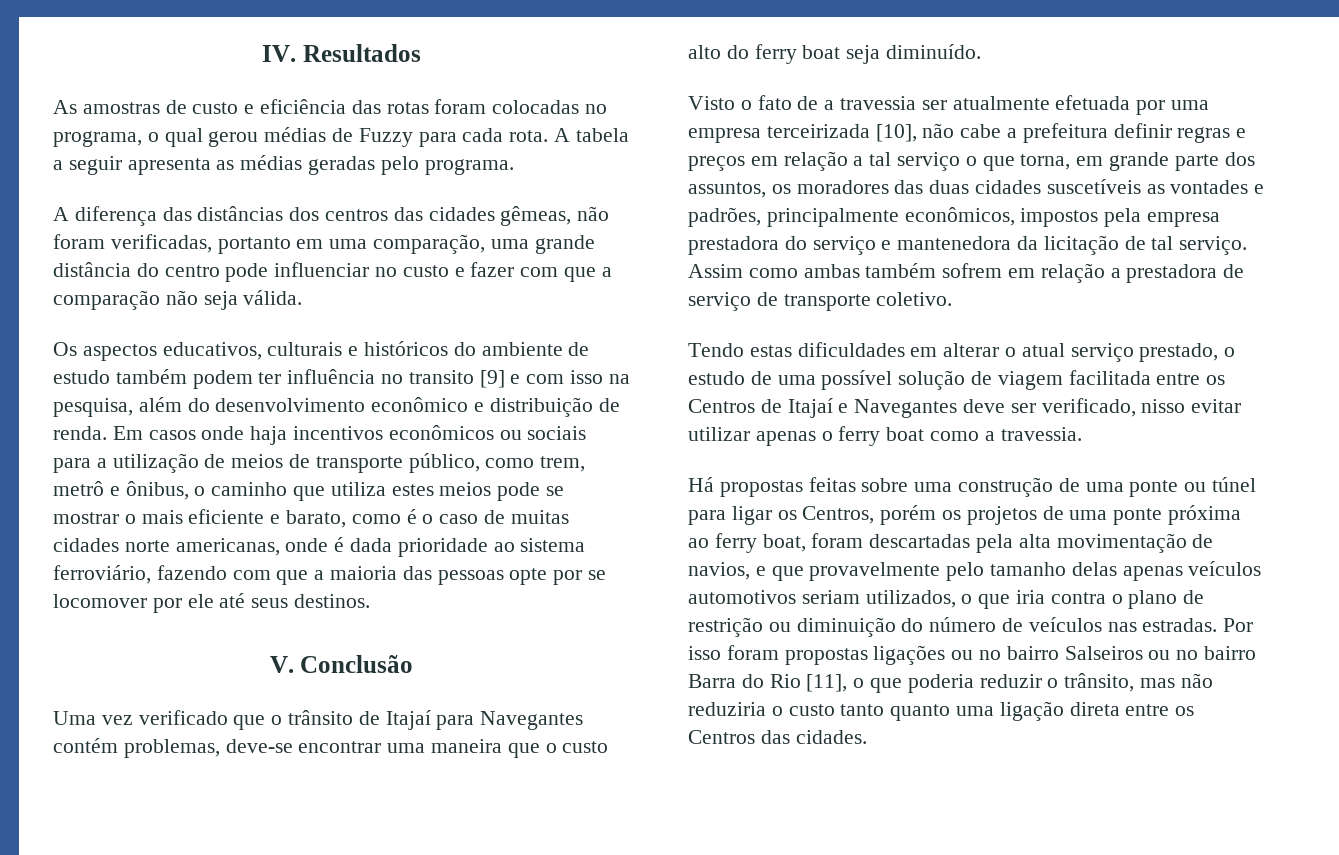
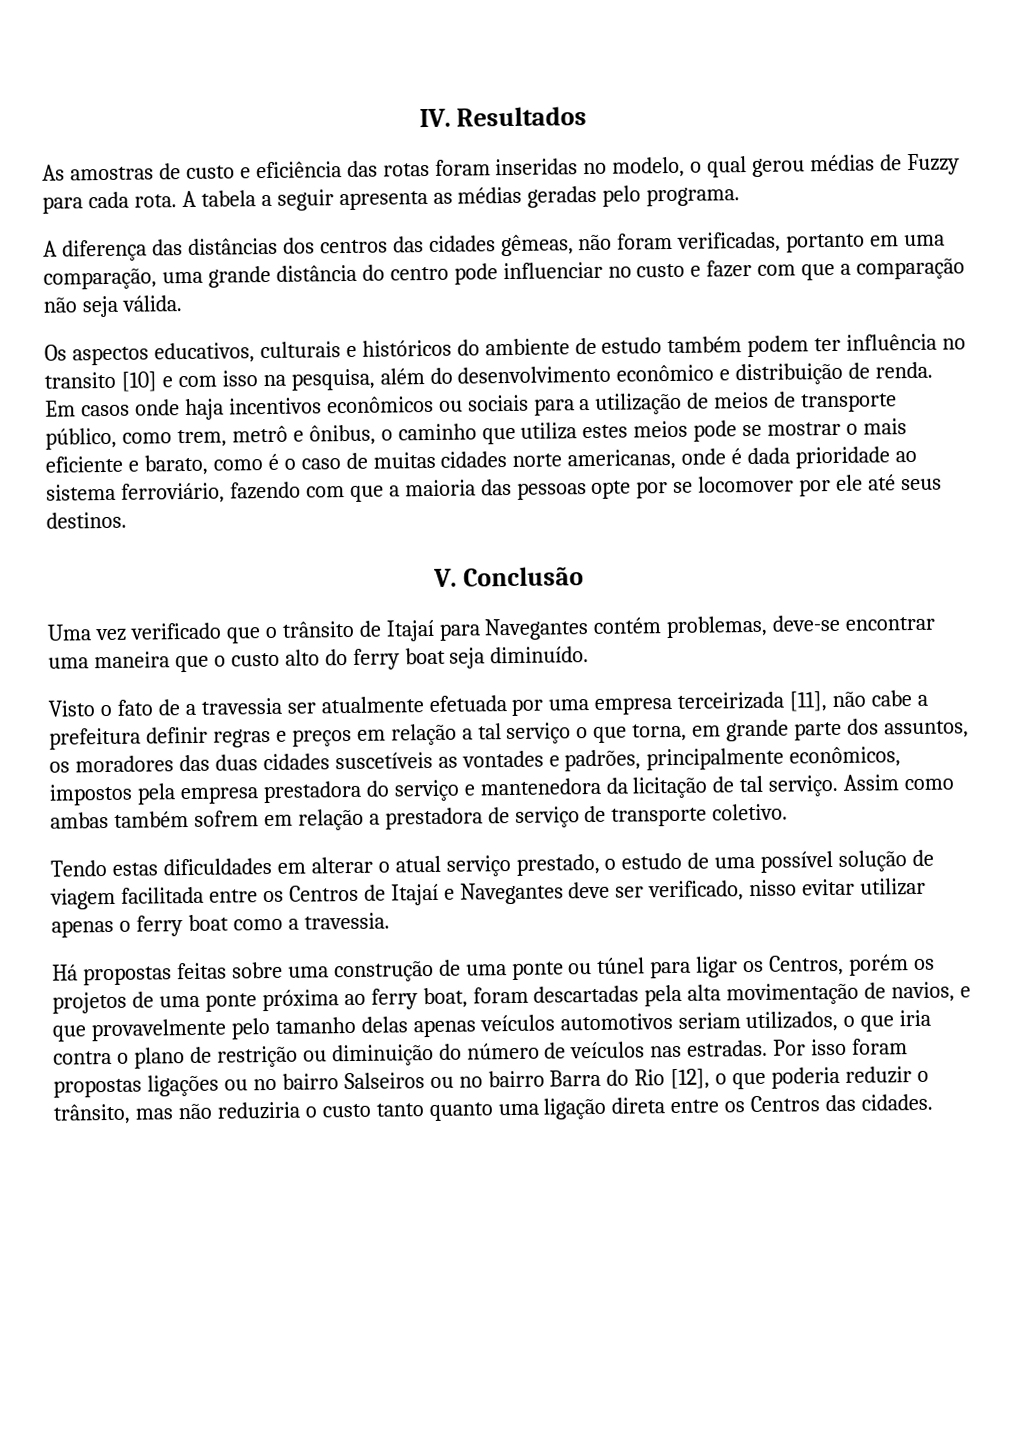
[492,100,608,114] [53,131,142,147] colocadas no programa, -> [495,156,686,178] inseridas no modelo,
[479,370,505,388] [9] -> [120,371,157,392] [10]
[875,124,917,142] [10], -> [789,691,828,712] [11],
[806,674,848,692] [11], -> [670,1068,711,1090] [12],

